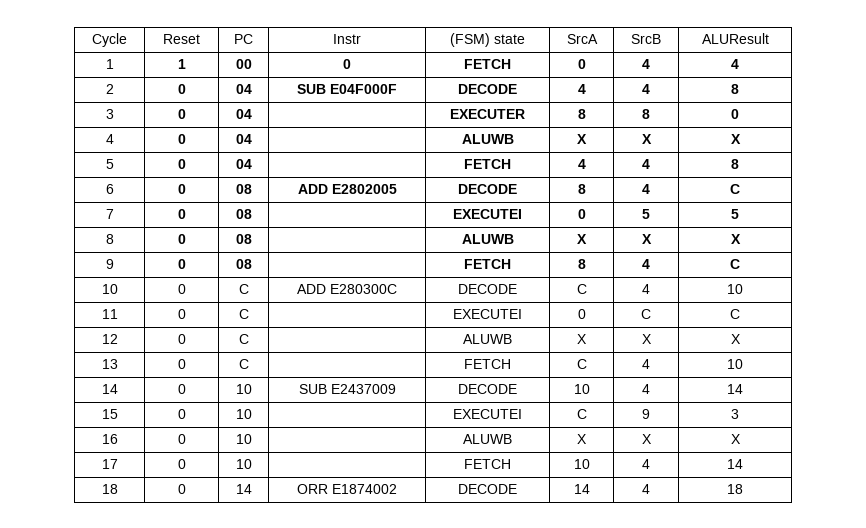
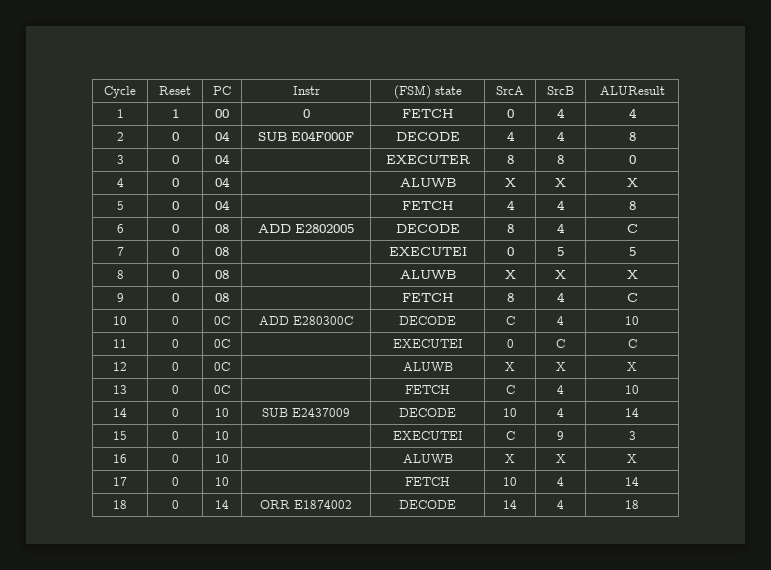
[238,284,249,294] C -> [214,316,230,325] 0C
[238,309,249,319] C -> [214,339,230,348] 0C
[238,334,249,344] C -> [214,362,230,371] 0C
[238,359,249,369] C -> [214,385,230,394] 0C

